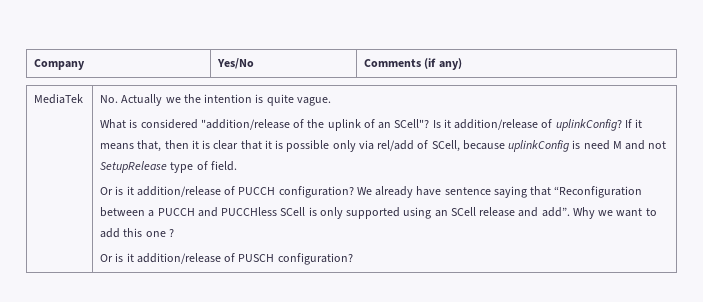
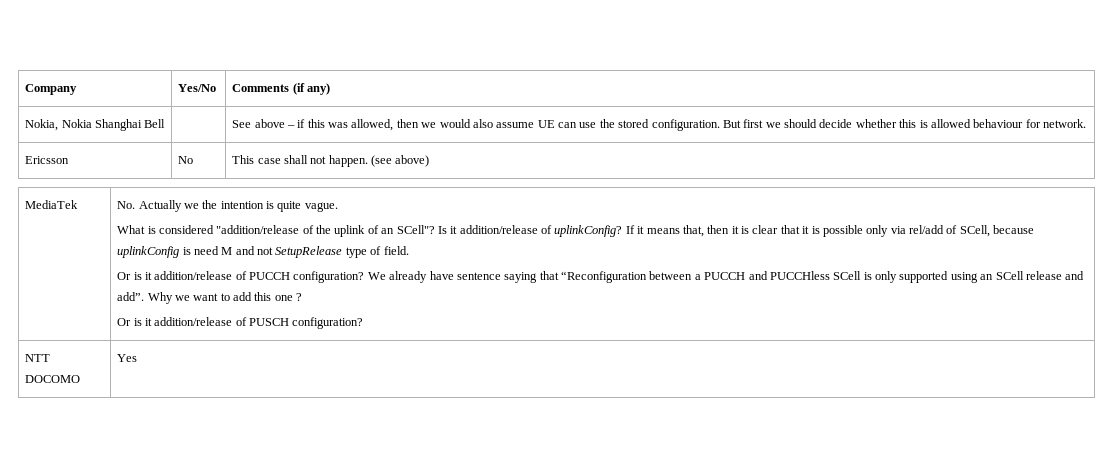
(462, 64) none -> [25,119,166,131] [232,119,1087,131] [25,156,70,164] [178,156,194,164] [232,155,430,167] // Nokia, Nokia Shanghai Bell | | See above – if this was allowed, then we would also assume UE can use the stored configuration. But first we should decide whether this is allowed behaviour for network. // Ericsson | No | This case shall not happen. (see above)
(353, 259) none -> [25,354,51,362] [25,375,81,383] [117,354,138,362] // NTT DOCOMO | Yes

